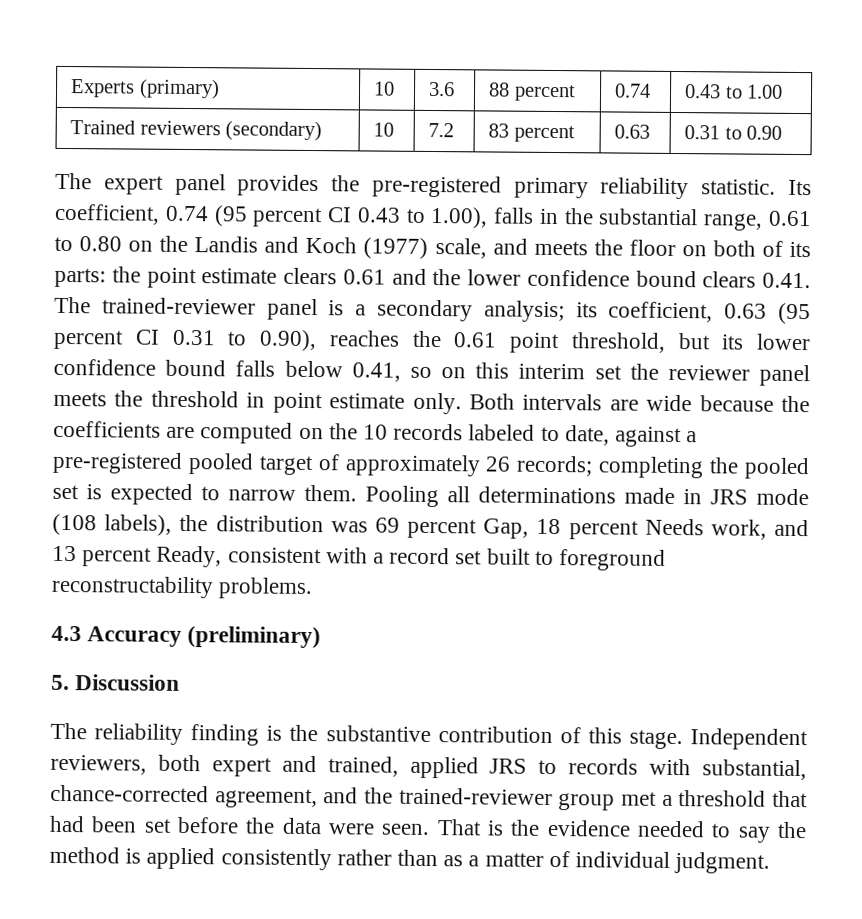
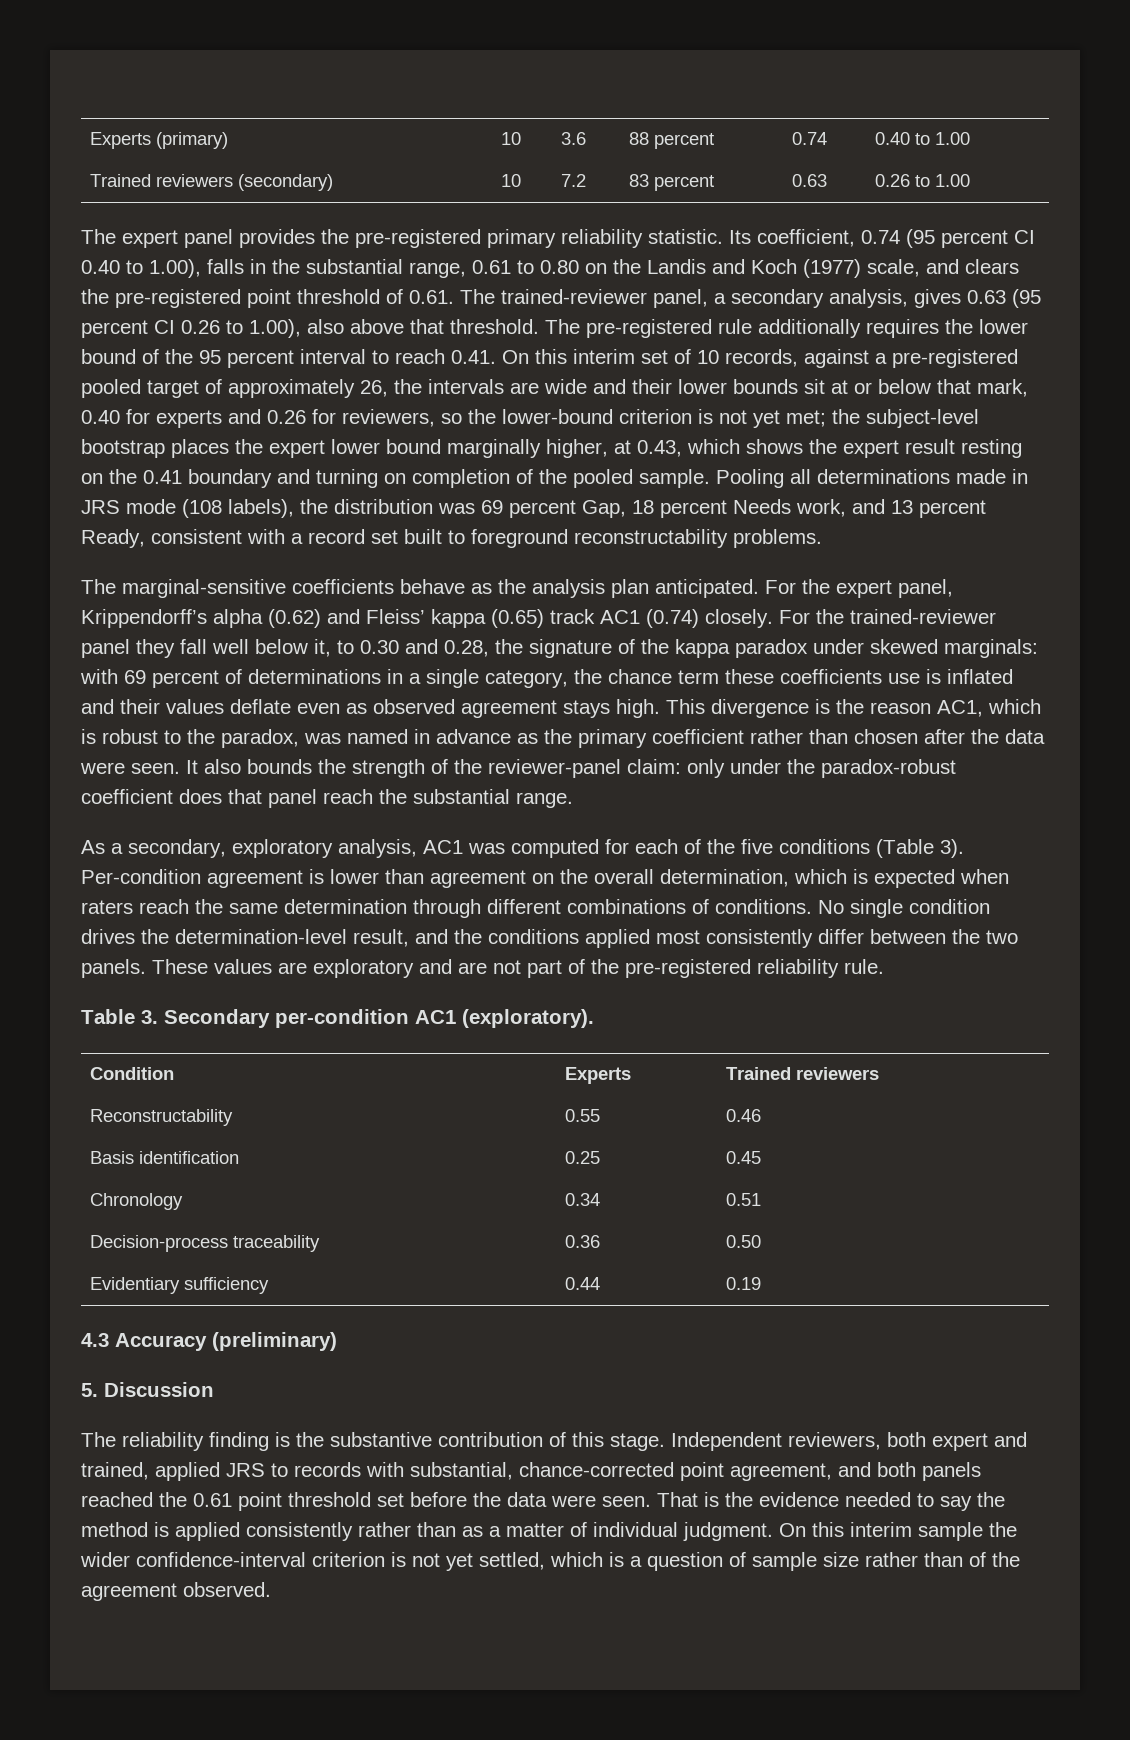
[684,84,722,99] 0.43 -> [874,132,910,145] 0.40
[684,125,783,140] 0.31 to 0.90 -> [874,174,970,187] 0.26 to 1.00
[356,207,401,223] 0.43 -> [81,260,120,274] 0.40
[533,239,811,258] [54,266,811,289] [54,296,811,325] [53,329,811,354] [53,358,810,387] [53,390,810,415] [53,420,610,446] meets the floor on both of its parts: the point estimate clears 0.61 and the lower confidence bound clears 0.41. The trained-reviewer panel is a secondary analysis; its coefficient, 0.63 (95 percent CI 0.31 to 0.90), reaches the 0.61 point threshold, but its lower confidence bound falls below 0.41, so on this interim set the reviewer panel meets the threshold in point estimate only. Both intervals are wide because the coefficients are computed on the 10 records labeled to date, -> [965,259,1019,274] [81,289,1041,308] [81,319,1028,338] [81,349,798,368] clears the pre-registered point threshold of 0.61. The trained-reviewer panel, a secondary analysis, gives 0.63 (95 percent CI 0.26 to 1.00), also above that threshold. The pre-registered rule additionally requires the lower bound of the 95 percent interval to reach 0.41. On this interim set of 10 records,
[485,455,810,480] [52,483,357,506] 26 records; completing the pooled set is expected to narrow them. -> [360,379,1028,397] [81,409,979,428] [81,439,1022,458] [81,469,710,488] 26, the intervals are wide and their lower bounds sit at or below that mark, 0.40 for experts and 0.26 for reviewers, so the lower-bound criterion is not yet met; the subject-level bootstrap places the expert lower bound marginally higher, at 0.43, which shows the expert result resting on the 0.41 boundary and turning on completion of the pooled sample.
(314, 588) none -> [81,579,953,598] [81,609,996,628] [81,639,1038,658] [80,669,1013,688] [81,699,1041,718] [81,729,1045,748] [80,759,956,778] [81,789,573,808] [81,839,964,858] [81,869,1009,888] [81,899,990,918] [81,929,1018,948] [81,959,884,978] [81,1009,594,1028] [89,1067,174,1080] [564,1067,631,1084] [725,1067,879,1080] [89,1109,233,1126] [564,1109,600,1122] [725,1109,761,1122] [89,1151,239,1164] [564,1151,600,1164] [725,1151,761,1164] [89,1193,183,1210] [564,1193,600,1206] [725,1193,761,1206] [89,1235,320,1252] [564,1235,600,1248] [725,1235,761,1248] [89,1277,269,1294] [564,1277,600,1290] [725,1277,761,1290] // The marginal-sensitive coefficients behave as the analysis plan anticipated. For the expert panel, Krippendorff’s alpha (0.62) and Fleiss’ kappa (0.65) track AC1 (0.74) closely. For the trained-reviewer panel they fall well below it, to 0.30 and 0.28, the signature of the kappa paradox under skewed marginals: with 69 percent of determinations in a single category, the chance term these coefficients use is inflated and their values deflate even as observed agreement stays high. This divergence is the reason AC1, which is robust to the paradox, was named in advance as the primary coefficient rather than chosen after the data were seen. It also bounds the strength of the reviewer-panel claim: only under the paradox-robust coefficient does that panel reach the substantial range. // As a secondary, exploratory analysis, AC1 was computed for each of the five conditions (Table 3). Per-condition agreement is lower than agreement on the overall determination, which is expected when raters reach the same determination through different combinations of conditions. No single condition drives the determination-level result, and the conditions applied most consistently differ between the two panels. These values are exploratory and are not part of the pre-registered reliability rule. // Table 3. Secondary per-condition AC1 (exploratory). // Condition | Experts | Trained reviewers // Reconstructability | 0.55 | 0.46 // Basis identification | 0.25 | 0.45 // Chronology | 0.34 | 0.51 // Decision-process traceability | 0.36 | 0.50 // Evidentiary sufficiency | 0.44 | 0.19
(209, 793) none -> [680,1462,724,1481] point
[364,787,808,811] [49,815,138,833] the trained-reviewer group met a threshold that had been -> [877,1462,981,1481] [81,1492,371,1511] both panels reached the 0.61 point threshold
(771, 863) none -> [779,1522,1017,1541] [80,1552,1020,1571] [81,1582,271,1601] On this interim sample the wider confidence-interval criterion is not yet settled, which is a question of sample size rather than of the agreement observed.

